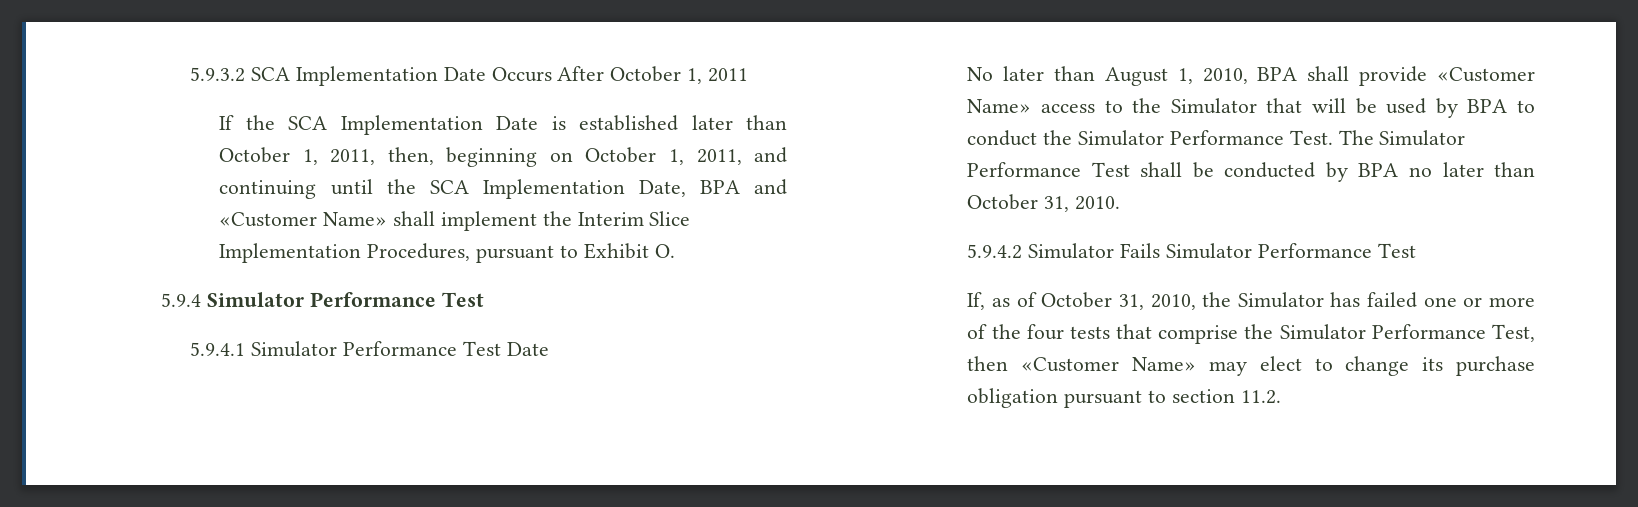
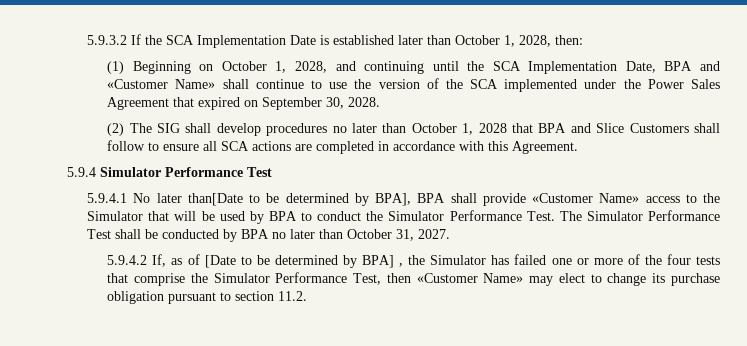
[251,66,748,86] SCA Implementation Date Occurs After October 1, 2011 // -> (128, 40) none
[330,147,538,167] 2011, then, beginning -> [519,35,584,47] [107,61,191,74] 2028, then: // (1) Beginning
[696,149,742,165] 2011, -> [295,61,328,73] 2028,
[440,211,691,231] [219,243,675,263] implement the Interim Slice Implementation Procedures, pursuant to Exhibit O. -> [255,78,720,92] [107,97,381,110] [107,123,720,136] [107,140,579,154] continue to use the version of the SCA implemented under the Power Sales Agreement that expired on September 30, 2028. // (2) The SIG shall develop procedures no later than October 1, 2028 that BPA and Slice Customers shall follow to ensure all SCA actions are completed in accordance with this Agreement.
[251,341,549,357] [967,66,1248,86] Simulator Performance Test Date // No later than August 1, 2010, -> [133,193,412,206] No later than[Date to be determined by BPA],
[1075,196,1121,210] 2010. -> [418,229,451,239] 2027.
[1028,243,1416,259] [967,292,1196,310] Simulator Fails Simulator Performance Test // If, as of October 31, 2010, -> [152,254,404,268] If, as of [Date to be determined by BPA] ,

